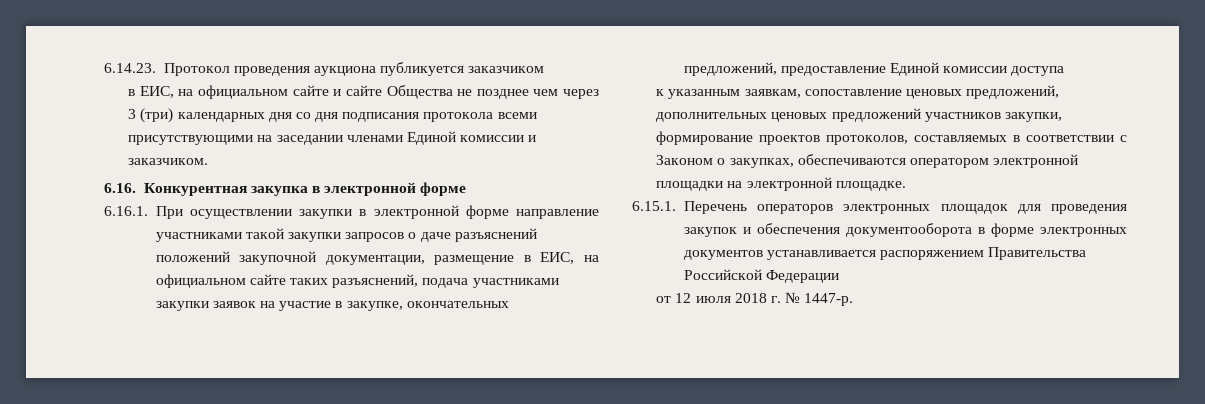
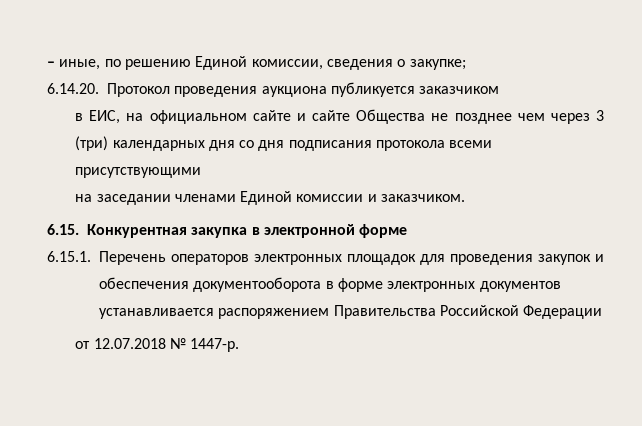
[104,63,156,73] 6.14.23. -> [47,56,466,70] [47,83,99,94] – иные, по решению Единой комиссии, сведения о закупке; // 6.14.20.
(254, 140) none -> (202, 172) //
[104,183,136,193] 6.16. -> [47,224,79,235] 6.15.
[104,205,599,219] [155,228,537,242] [155,251,599,265] [155,274,559,288] [155,301,509,311] [683,62,1065,76] [656,85,1060,99] [656,108,1062,122] [656,131,1127,145] [656,154,1079,168] [656,177,906,191] // 6.16.1. При осуществлении закупки в электронной форме направление участниками такой закупки запросов о даче разъяснений положений закупочной документации, размещение в ЕИС, на официальном сайте таких разъяснений, подача участниками закупки заявок на участие в закупке, окончательных предложений, предоставление Единой комиссии доступа // к указанным заявкам, сопоставление ценовых предложений, дополнительных ценовых предложений участников закупки, формирование проектов протоколов, составляемых в соответствии с Законом о закупках, обеспечиваются оператором электронной площадки на электронной площадке. -> (408, 231) none
[675,293,781,303] 12 июля 2018 г. -> [93,338,166,349] 12.07.2018

